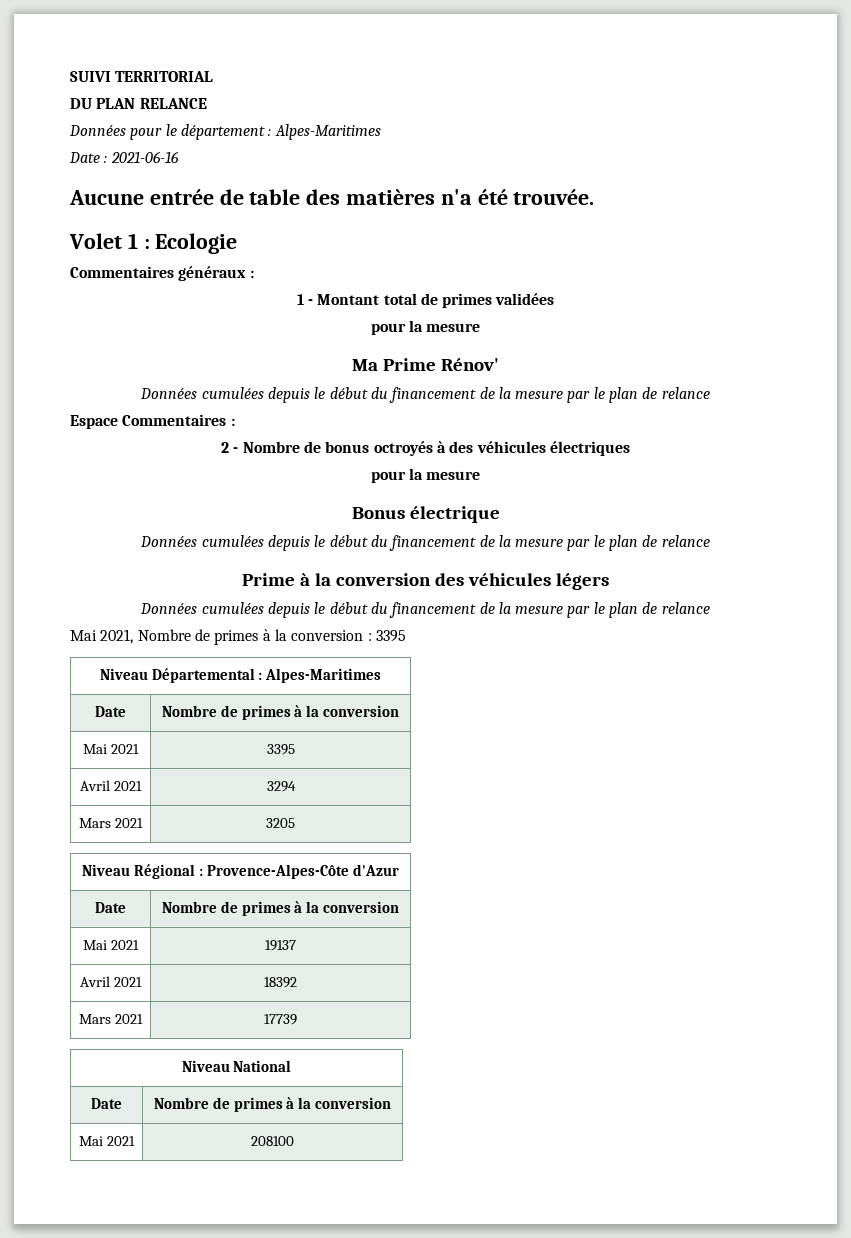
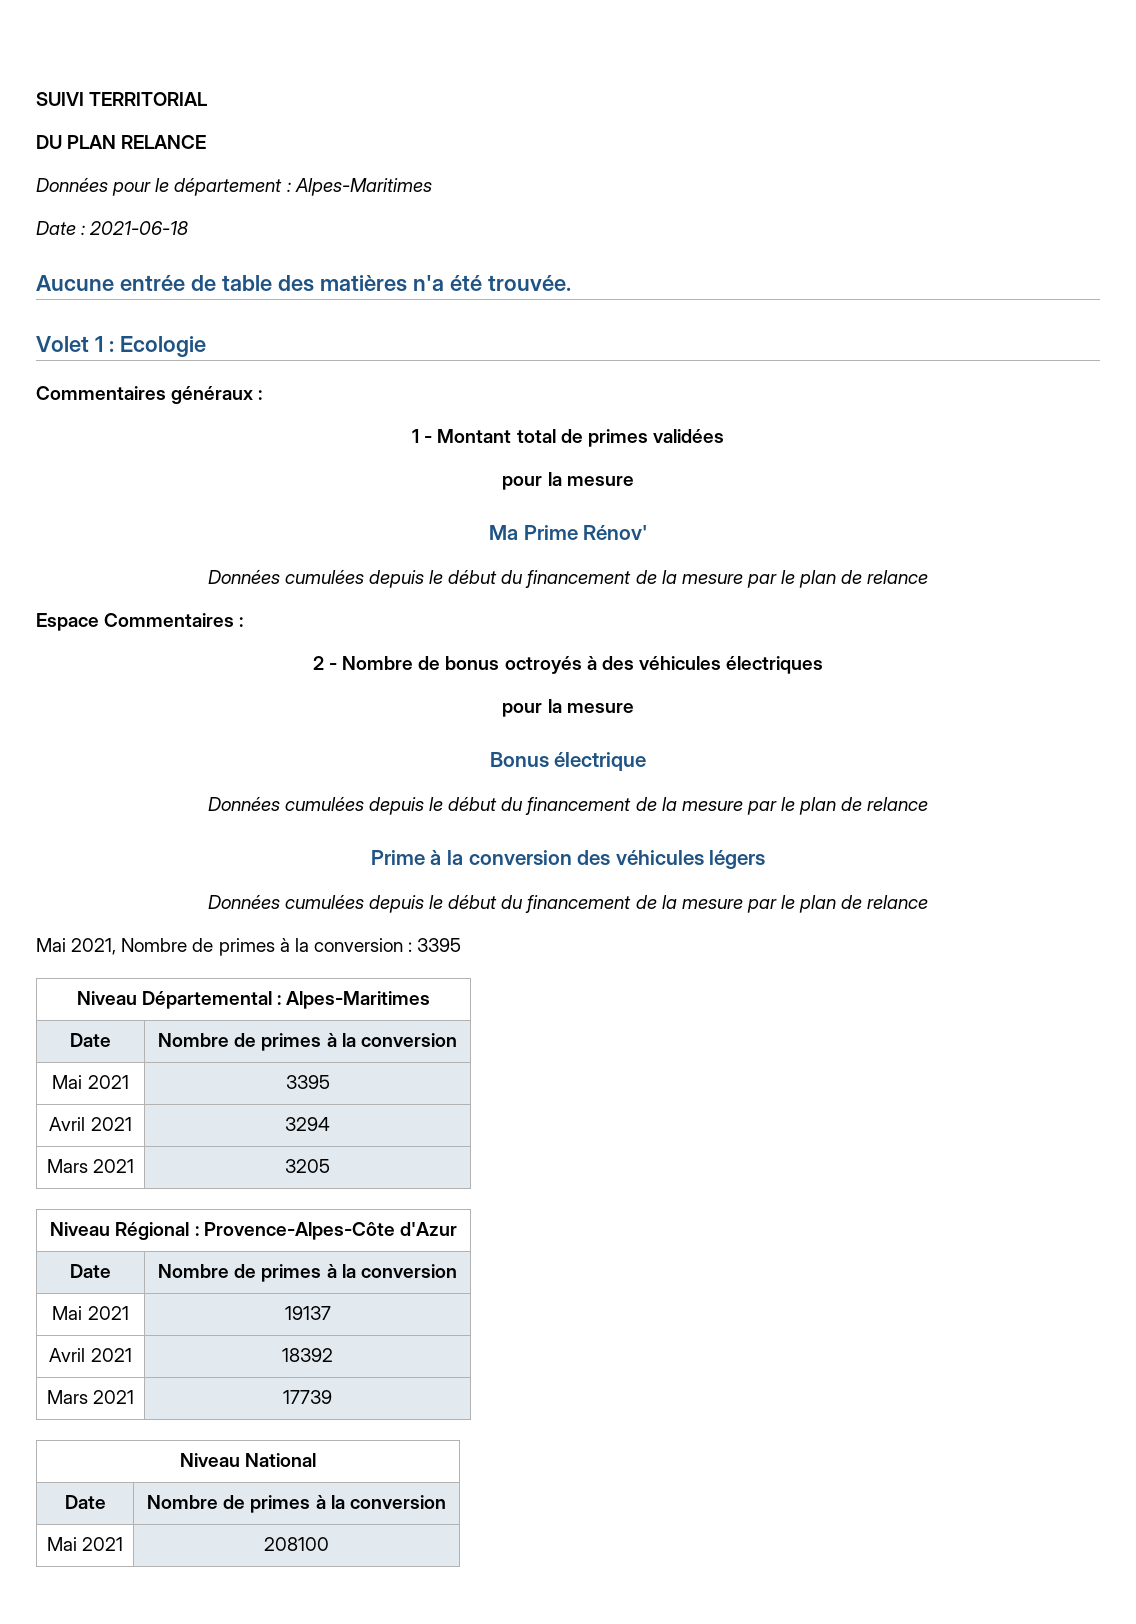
[110,151,179,163] 2021-06-16 -> [89,221,189,235] 2021-06-18

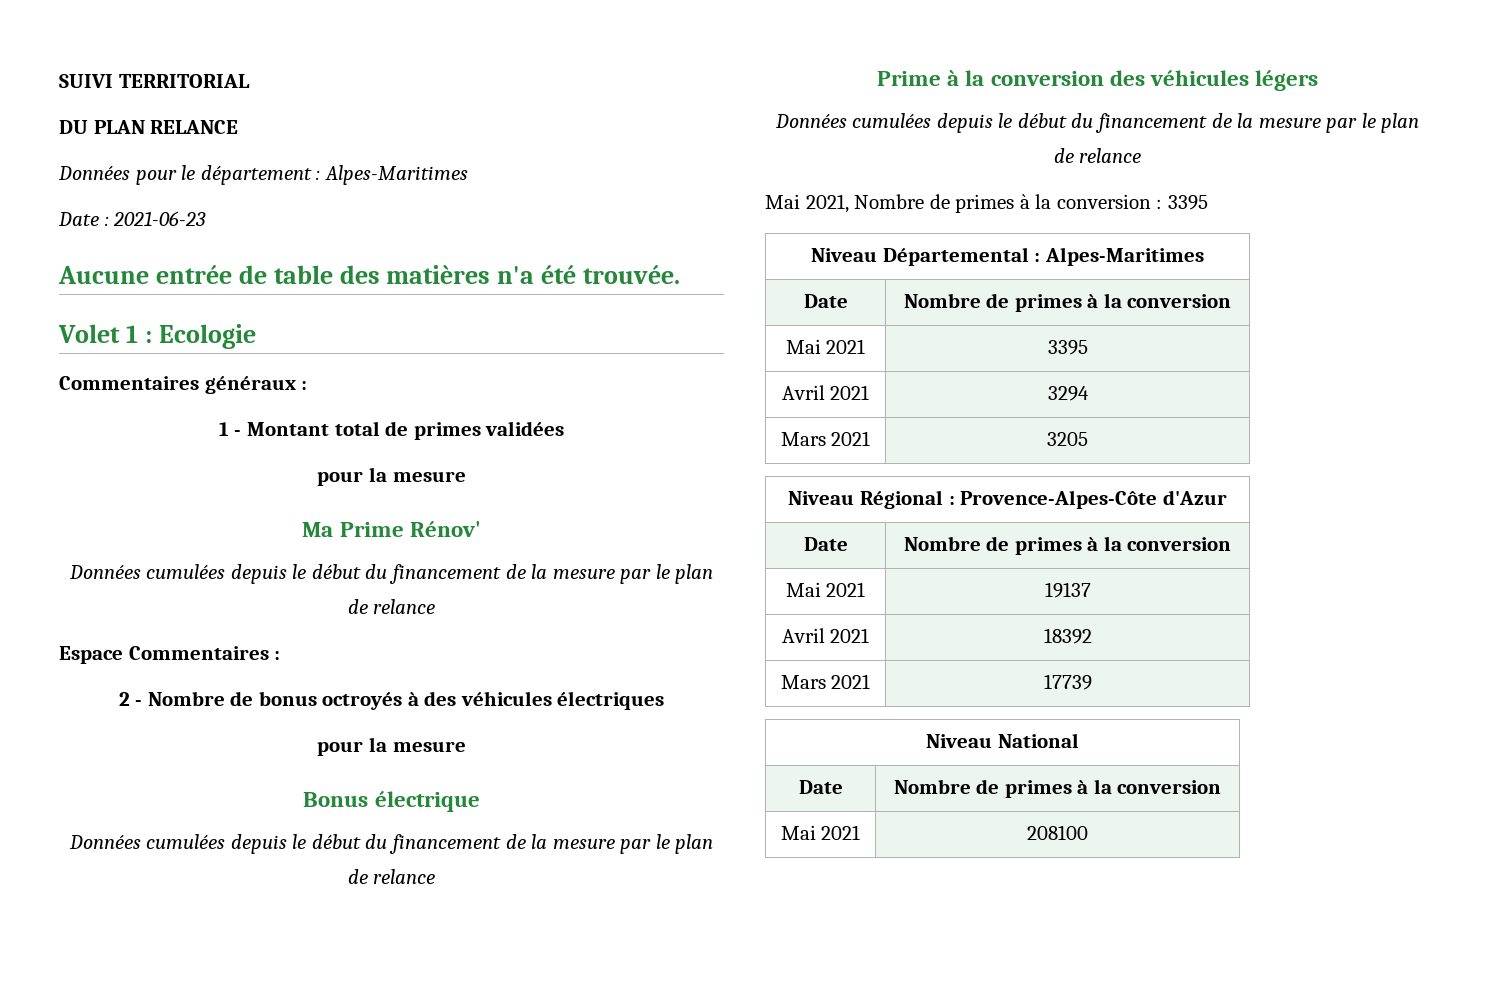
[89,221,189,235] 2021-06-18 -> [113,211,207,226] 2021-06-23

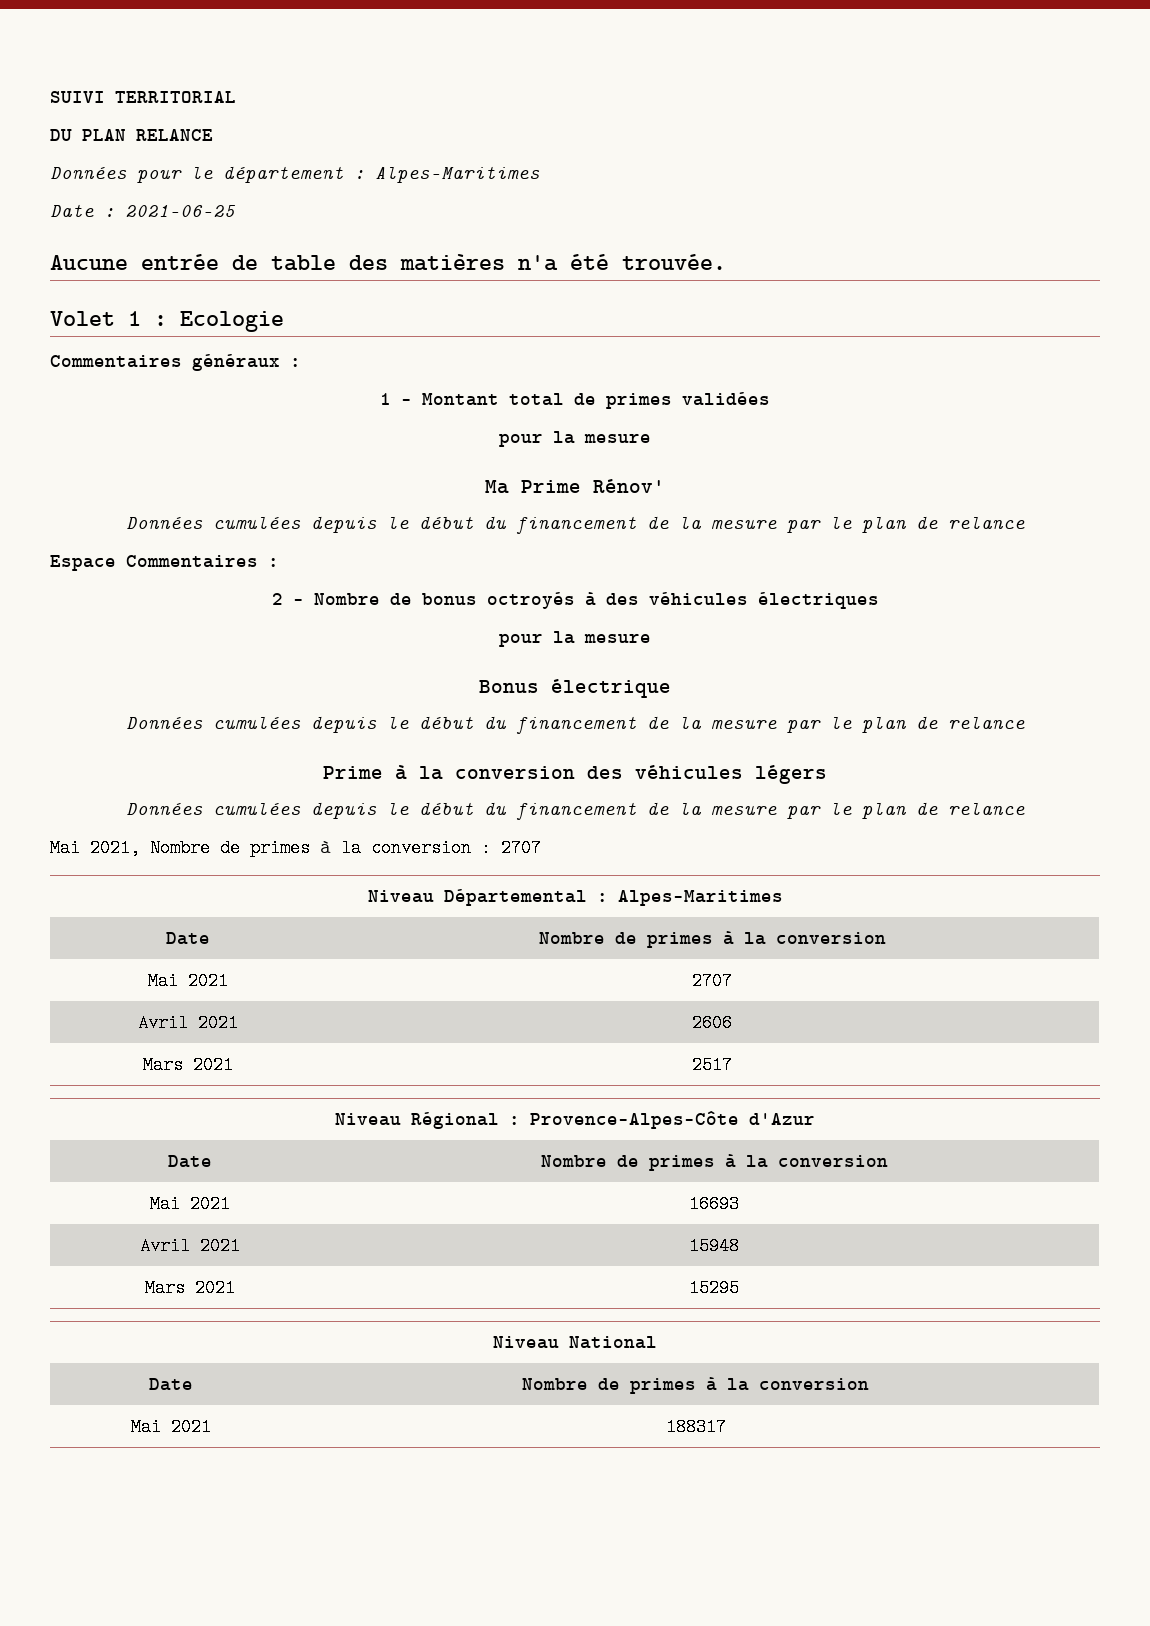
[113,211,207,226] 2021-06-23 -> [125,205,236,217] 2021-06-25
[1167,195,1208,210] 3395 -> [501,839,541,857] 2707
[1047,340,1088,355] [781,385,870,400] [1047,386,1089,401] [780,431,871,446] [1047,432,1088,446] 3395 // Avril 2021 | 3294 // Mars 2021 | 3205 -> [692,972,732,990] [137,1014,238,1032] [692,1014,732,1032] [142,1056,233,1074] [692,1056,732,1074] 2707 // Avril 2021 | 2606 // Mars 2021 | 2517
[1044,582,1091,598] [781,628,870,643] [1043,628,1092,644] [780,674,871,689] [1043,674,1092,690] 19137 // Avril 2021 | 18392 // Mars 2021 | 17739 -> [689,1195,739,1213] [139,1237,240,1255] [689,1237,739,1255] [144,1279,235,1297] [689,1279,739,1297] 16693 // Avril 2021 | 15948 // Mars 2021 | 15295
[1027,825,1088,840] 208100 -> [665,1418,726,1436] 188317

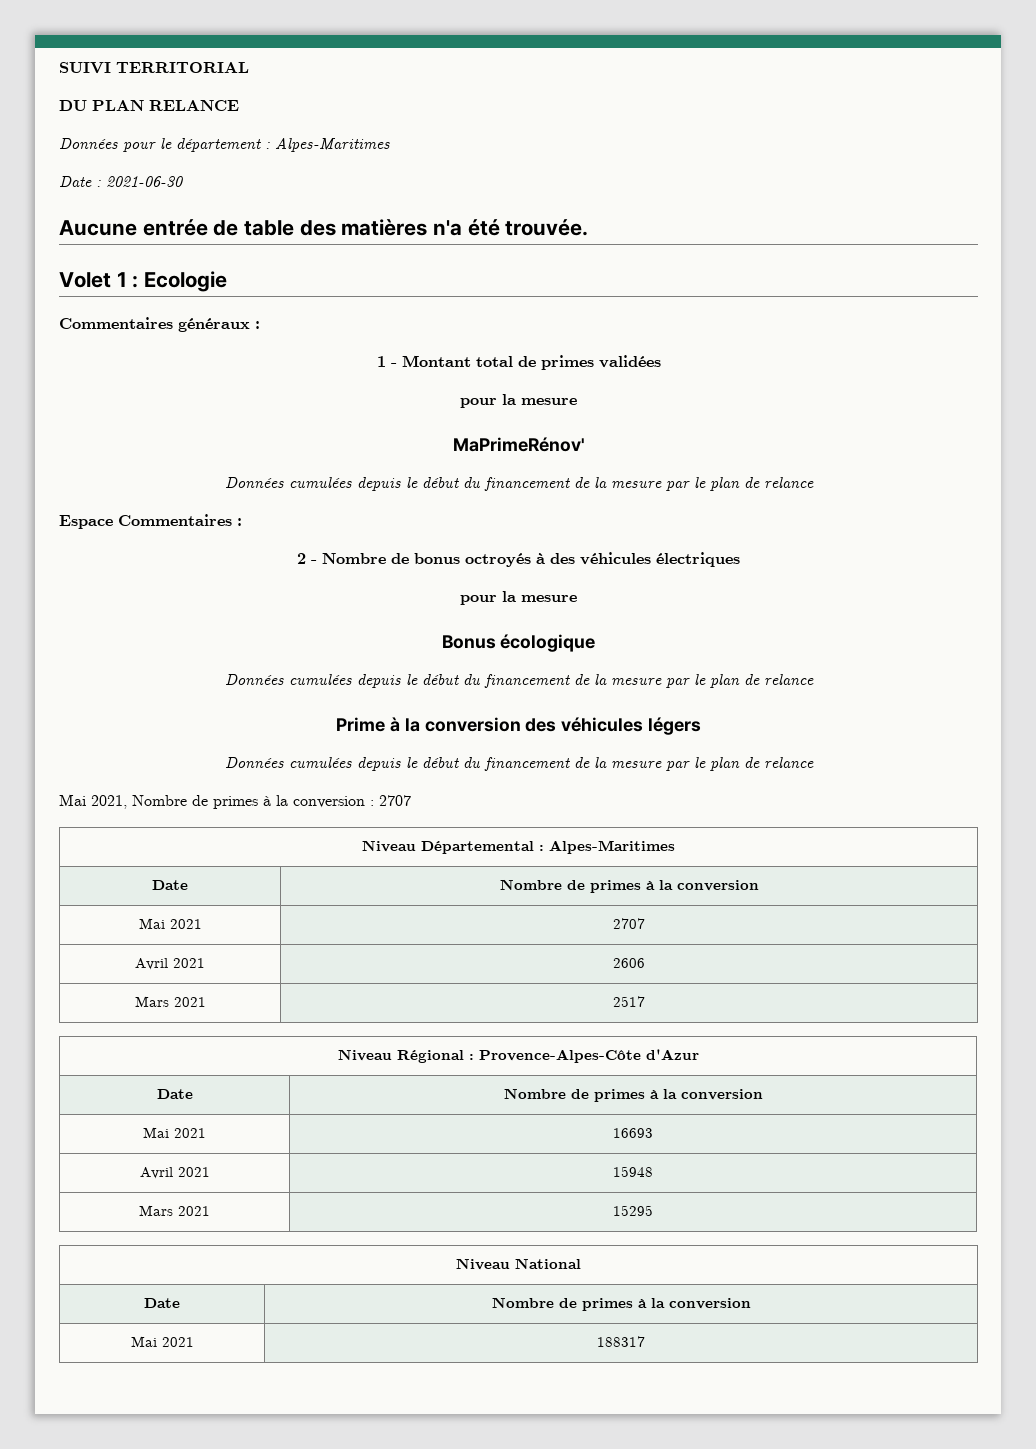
[125,205,236,217] 2021-06-25 -> [106,176,183,187] 2021-06-30
[485,479,665,494] Ma Prime Rénov' -> [452,437,585,452] MaPrimeRénov'
[551,679,671,698] électrique -> [500,634,596,652] écologique

